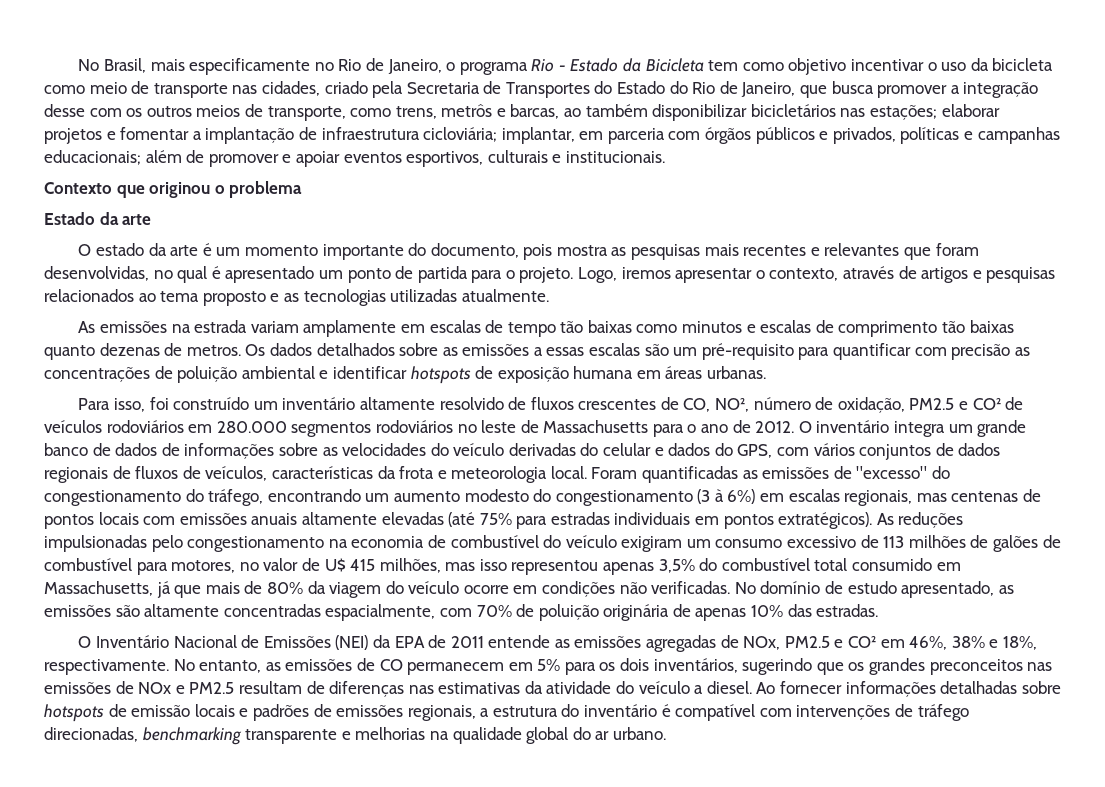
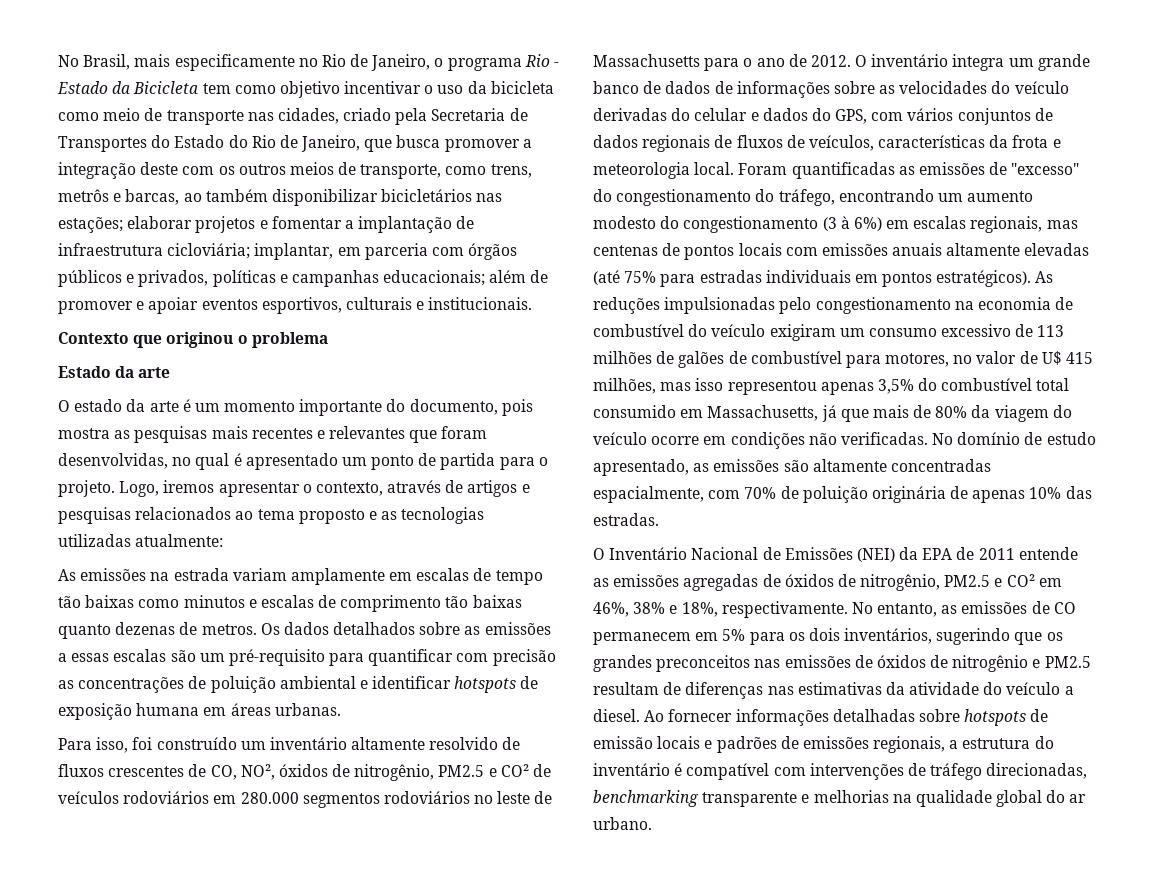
[44,104,85,117] desse -> [140,162,179,175] deste
[461,289,549,302] atualmente. -> [135,534,224,547] atualmente:
[753,397,905,413] número de oxidação, -> [278,764,435,781] óxidos de nitrogênio,
[778,512,873,529] extratégicos). -> [936,270,1032,287] estratégicos).
[743,636,781,650] NOx, -> [784,574,941,591] óxidos de nitrogênio,
[138,682,172,694] NOx -> [876,655,1029,672] óxidos de nitrogênio

